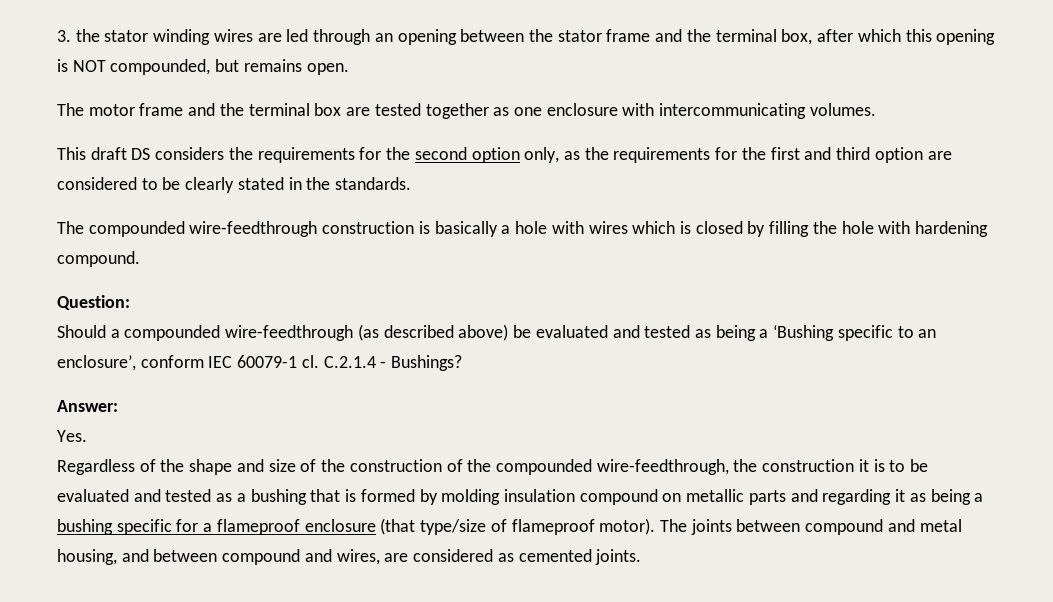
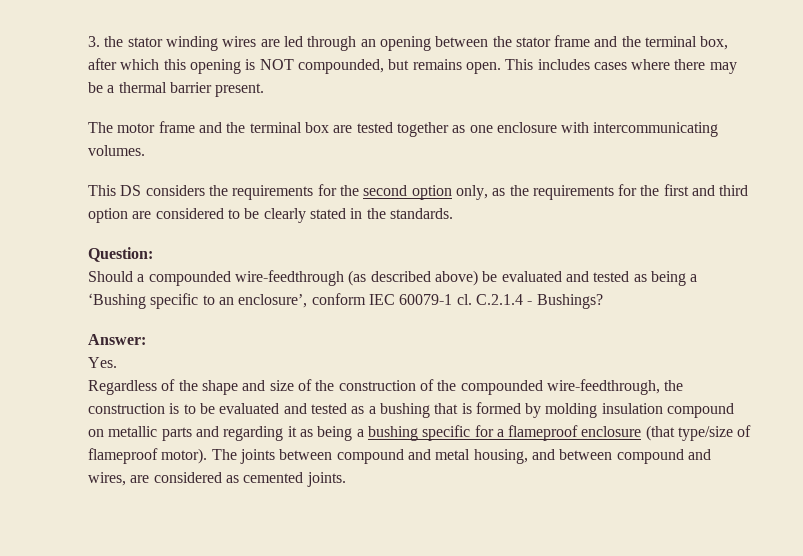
(349, 69) none -> [505,59,737,74] [88,82,265,97] This includes cases where there may be a thermal barrier present.
[90,147,127,160] draft -> (116, 190) none
[57,221,989,237] [57,251,140,267] // The compounded wire-feedthrough construction is basically a hole with wires which is closed by filling the hole with hardening compound. -> (453, 213) none
[858,459,869,472] it -> (165, 408) none

